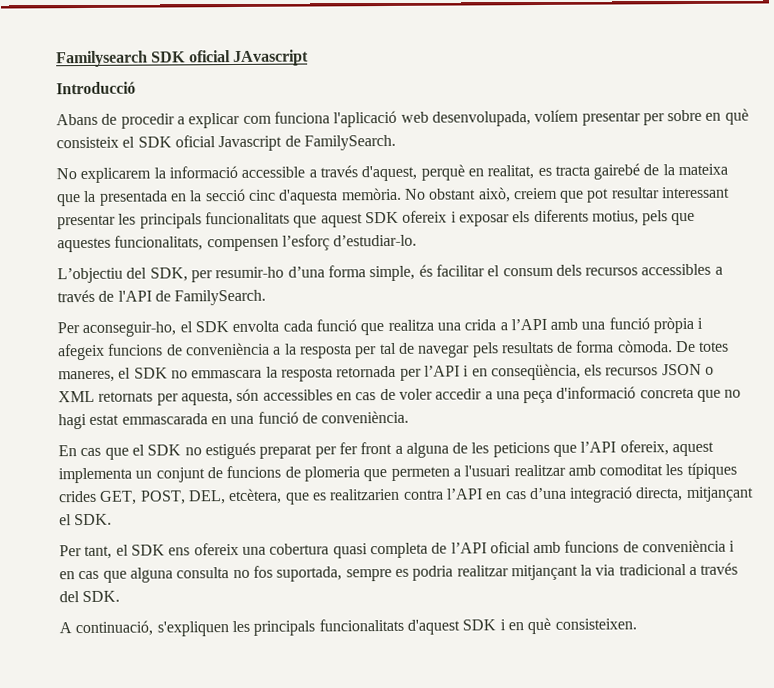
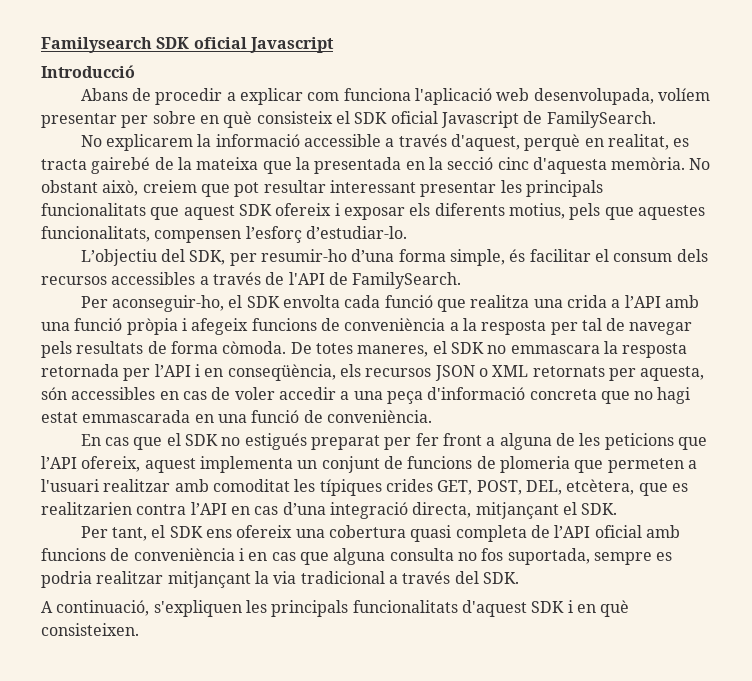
[232,49,309,67] JAvascript -> [249,37,334,53] Javascript

